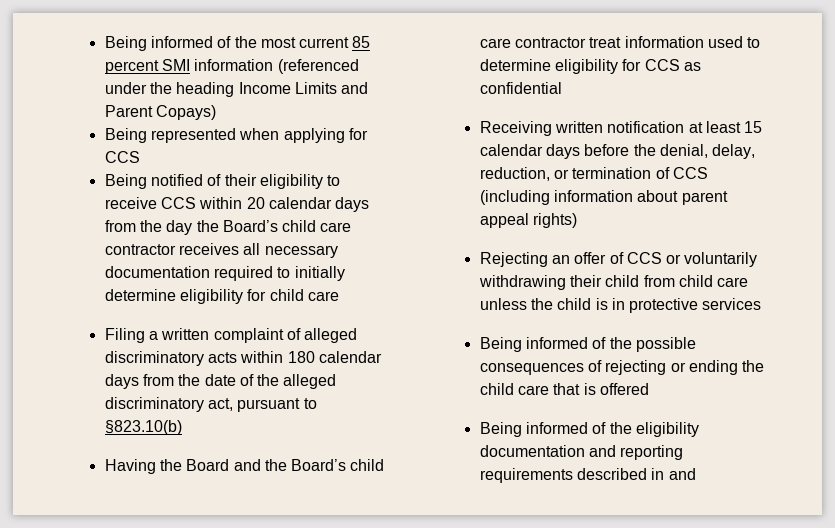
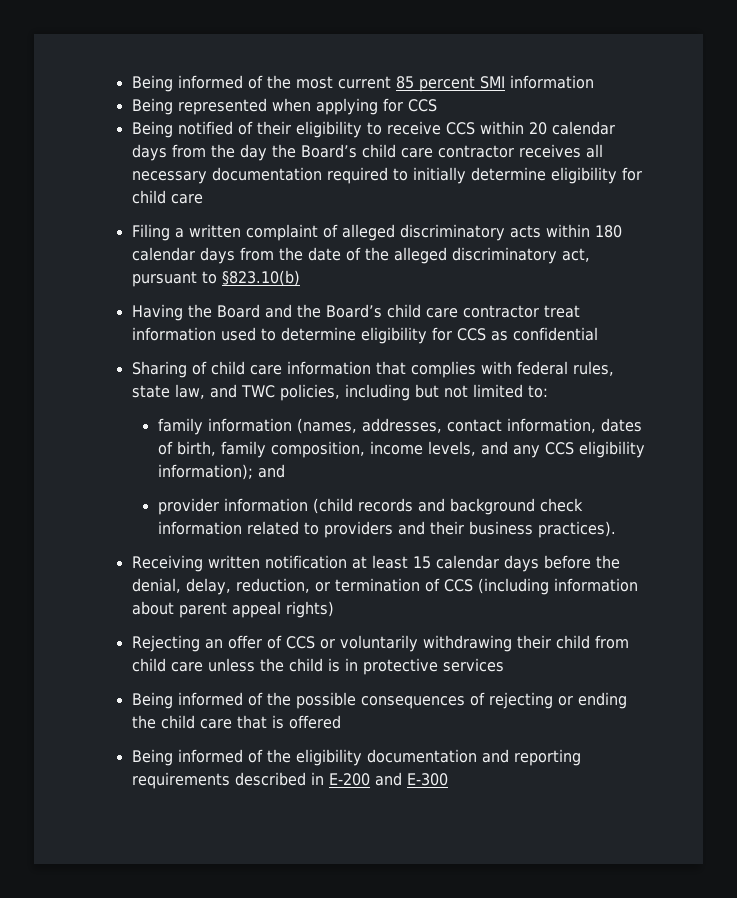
[277,59,359,74] [104,82,369,97] [104,105,216,120] (referenced under the heading Income Limits and Parent Copays) -> (594, 82) none
(562, 88) none -> [131,361,614,378] [131,384,548,401] [157,418,642,435] [157,441,645,458] [157,464,285,480] [157,498,583,515] [157,521,616,538] // Sharing of child care information that complies with federal rules, state law, and TWC policies, including but not limited to: // family information (names, addresses, contact information, dates of birth, family composition, income levels, and any CCS eligibility information); and // provider information (child records and background check information related to providers and their business practices).
[668,468,696,480] and -> [328,772,448,786] E-200 and E-300

